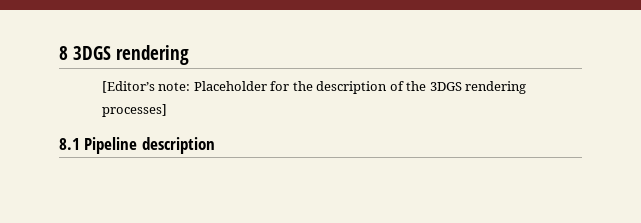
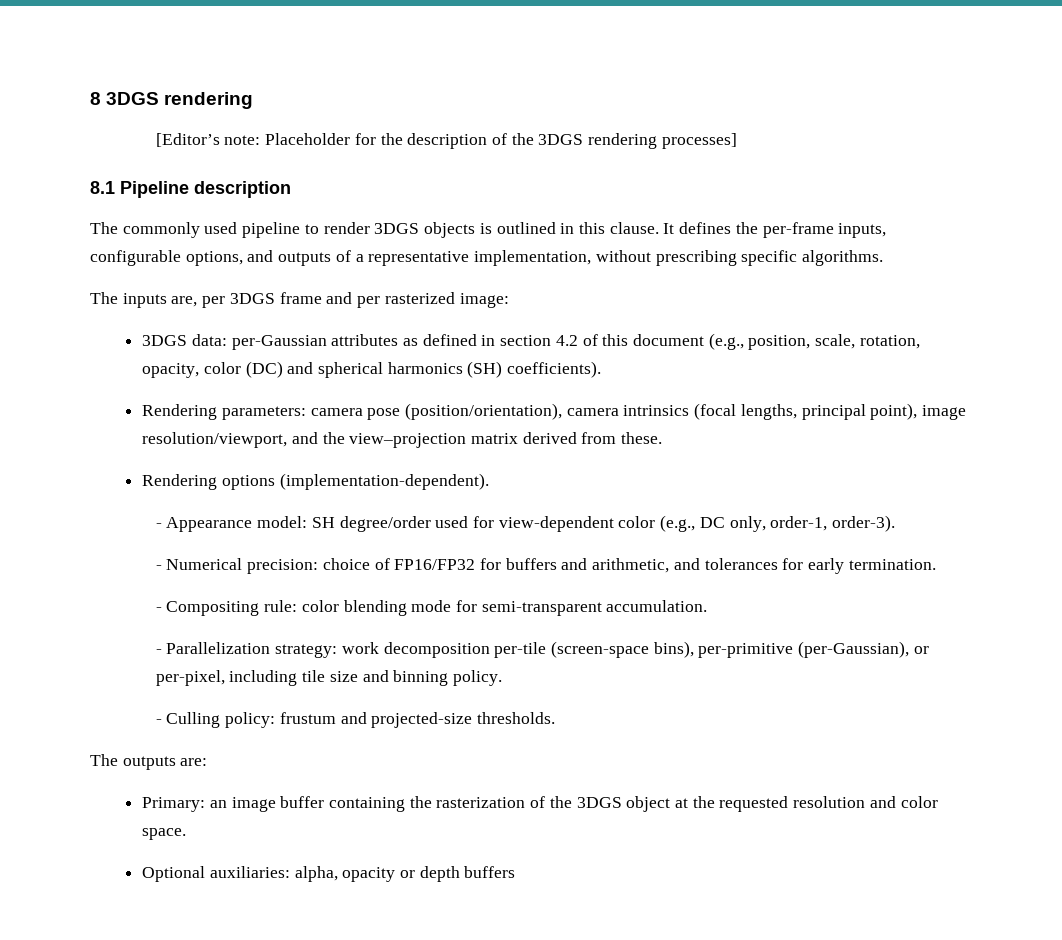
(215, 145) none -> [90,222,887,238] [90,250,883,266] [90,292,509,308] [142,333,920,350] [142,361,602,378] [142,403,967,420] [142,432,663,448] [142,473,489,490] [155,515,896,532] [155,558,936,574] [155,600,708,616] [155,641,929,658] [155,670,502,686] [155,712,555,728] [90,754,208,770] [142,796,938,812] [142,828,187,840] [142,866,516,882] // The commonly used pipeline to render 3DGS objects is outlined in this clause. It defines the per-frame inputs, configurable options, and outputs of a representative implementation, without prescribing specific algorithms. // The inputs are, per 3DGS frame and per rasterized image: // 3DGS data: per-Gaussian attributes as defined in section 4.2 of this document (e.g., position, scale, rotation, opacity, color (DC) and spherical harmonics (SH) coefficients). // Rendering parameters: camera pose (position/orientation), camera intrinsics (focal lengths, principal point), image resolution/viewport, and the view–projection matrix derived from these. // Rendering options (implementation-dependent). // - Appearance model: SH degree/order used for view-dependent color (e.g., DC only, order-1, order-3). // - Numerical precision: choice of FP16/FP32 for buffers and arithmetic, and tolerances for early termination. // - Compositing rule: color blending mode for semi-transparent accumulation. // - Parallelization strategy: work decomposition per-tile (screen-space bins), per-primitive (per-Gaussian), or per-pixel, including tile size and binning policy. // - Culling policy: frustum and projected-size thresholds. // The outputs are: // Primary: an image buffer containing the rasterization of the 3DGS object at the requested resolution and color space. // Optional auxiliaries: alpha, opacity or depth buffers

